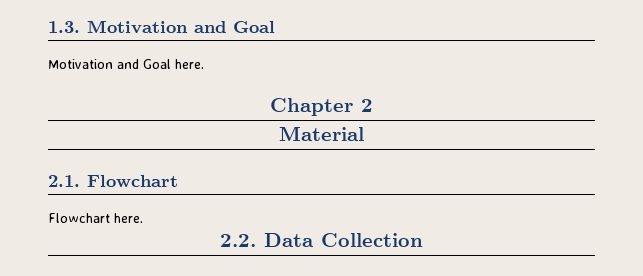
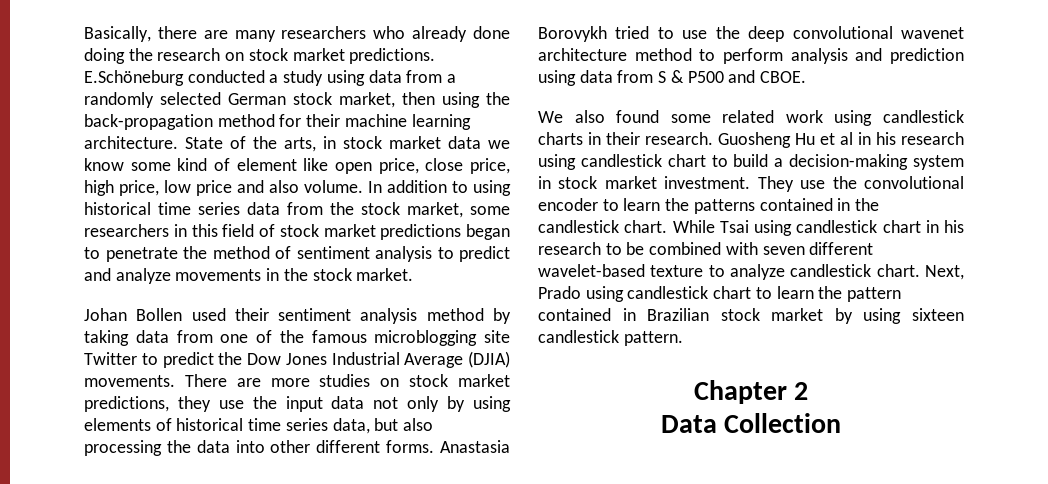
[48,20,275,34] [48,59,204,69] [270,98,373,116] [279,126,364,141] [48,175,178,187] [48,213,143,223] [220,234,256,247] 1.3. Motivation and Goal // Motivation and Goal here. // Chapter 2 // Material // 2.1. Flowchart // Flowchart here. // 2.2. -> [84,26,510,42] [84,48,436,64] [84,70,457,86] [84,92,510,108] [84,114,471,130] [84,136,510,152] [84,158,511,174] [84,180,511,196] [84,202,510,218] [84,224,510,240] [84,246,510,262] [84,268,414,284] [84,308,511,324] [84,330,510,346] [84,351,510,368] [84,374,510,387] [84,396,512,412] [84,418,434,434] [84,440,510,456] [538,26,964,42] [538,48,964,64] [538,70,807,86] [538,110,964,126] [538,132,964,148] [538,154,964,170] [538,176,964,192] [538,198,880,214] [538,220,964,236] [538,242,874,255] [538,264,964,280] [538,286,902,302] [538,308,964,324] [538,330,683,346] [693,380,809,404] Basically, there are many researchers who already done doing the research on stock market predictions. E.Schöneburg conducted a study using data from a randomly selected German stock market, then using the back-propagation method for their machine learning architecture. State of the arts, in stock market data we know some kind of element like open price, close price, high price, low price and also volume. In addition to using historical time series data from the stock market, some researchers in this field of stock market predictions began to penetrate the method of sentiment analysis to predict and analyze movements in the stock market. // Johan Bollen used their sentiment analysis method by taking data from one of the famous microblogging site Twitter to predict the Dow Jones Industrial Average (DJIA) movements. There are more studies on stock market predictions, they use the input data not only by using elements of historical time series data, but also processing the data into other different forms. Anastasia Borovykh tried to use the deep convolutional wavenet architecture method to perform analysis and prediction using data from S & P500 and CBOE. // We also found some related work using candlestick charts in their research. Guosheng Hu et al in his research using candlestick chart to build a decision-making system in stock market investment. They use the convolutional encoder to learn the patterns contained in the candlestick chart. While Tsai using candlestick chart in his research to be combined with seven different wavelet-based texture to analyze candlestick chart. Next, Prado using candlestick chart to learn the pattern contained in Brazilian stock market by using sixteen candlestick pattern. // Chapter 2 //

